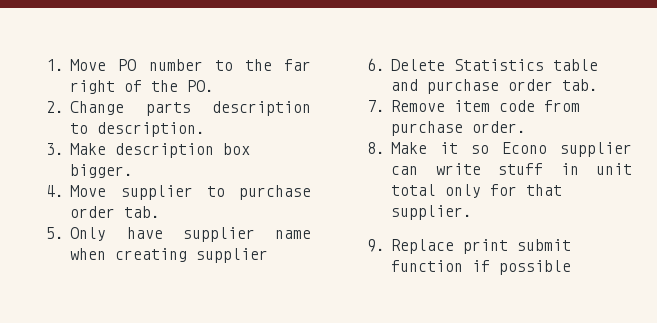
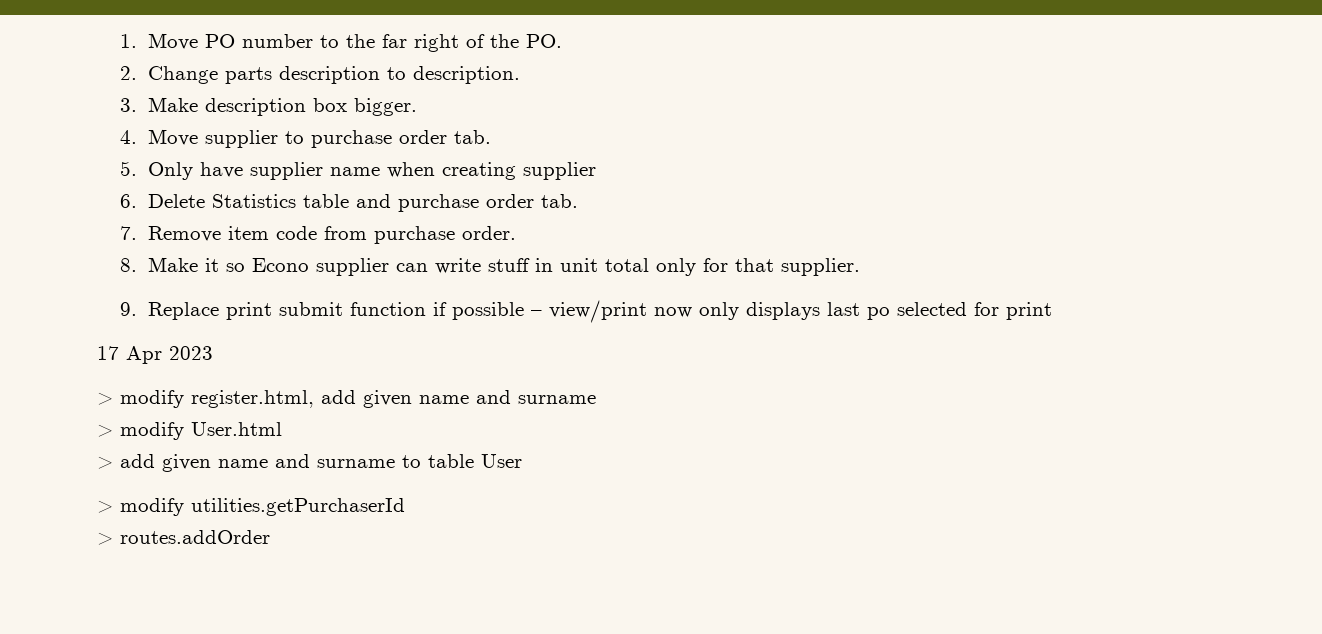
(572, 267) none -> [530,300,1052,323] [97,346,213,364] [97,390,596,408] [97,422,282,440] [97,454,522,472] [97,498,405,516] [97,530,270,545] – view/print now only displays last po selected for print // 17 Apr 2023 // > modify register.html, add given name and surname // > modify User.html // > add given name and surname to table User // > modify utilities.getPurchaserId // > routes.addOrder

